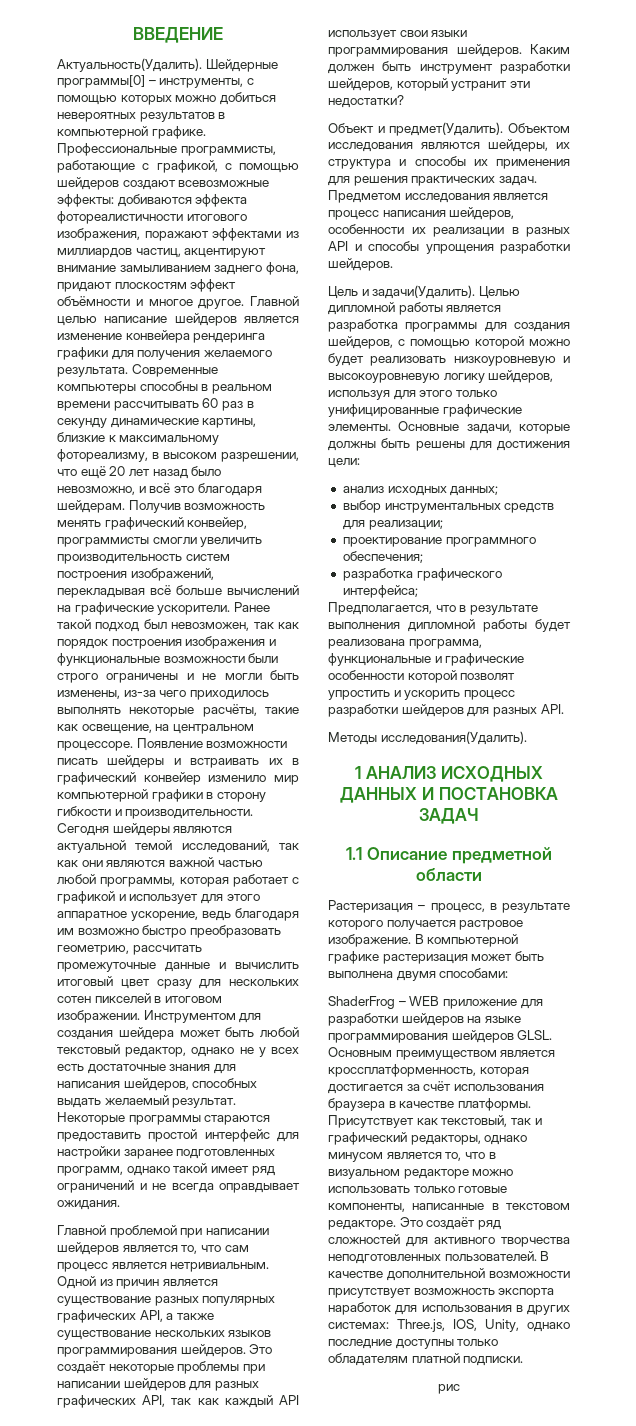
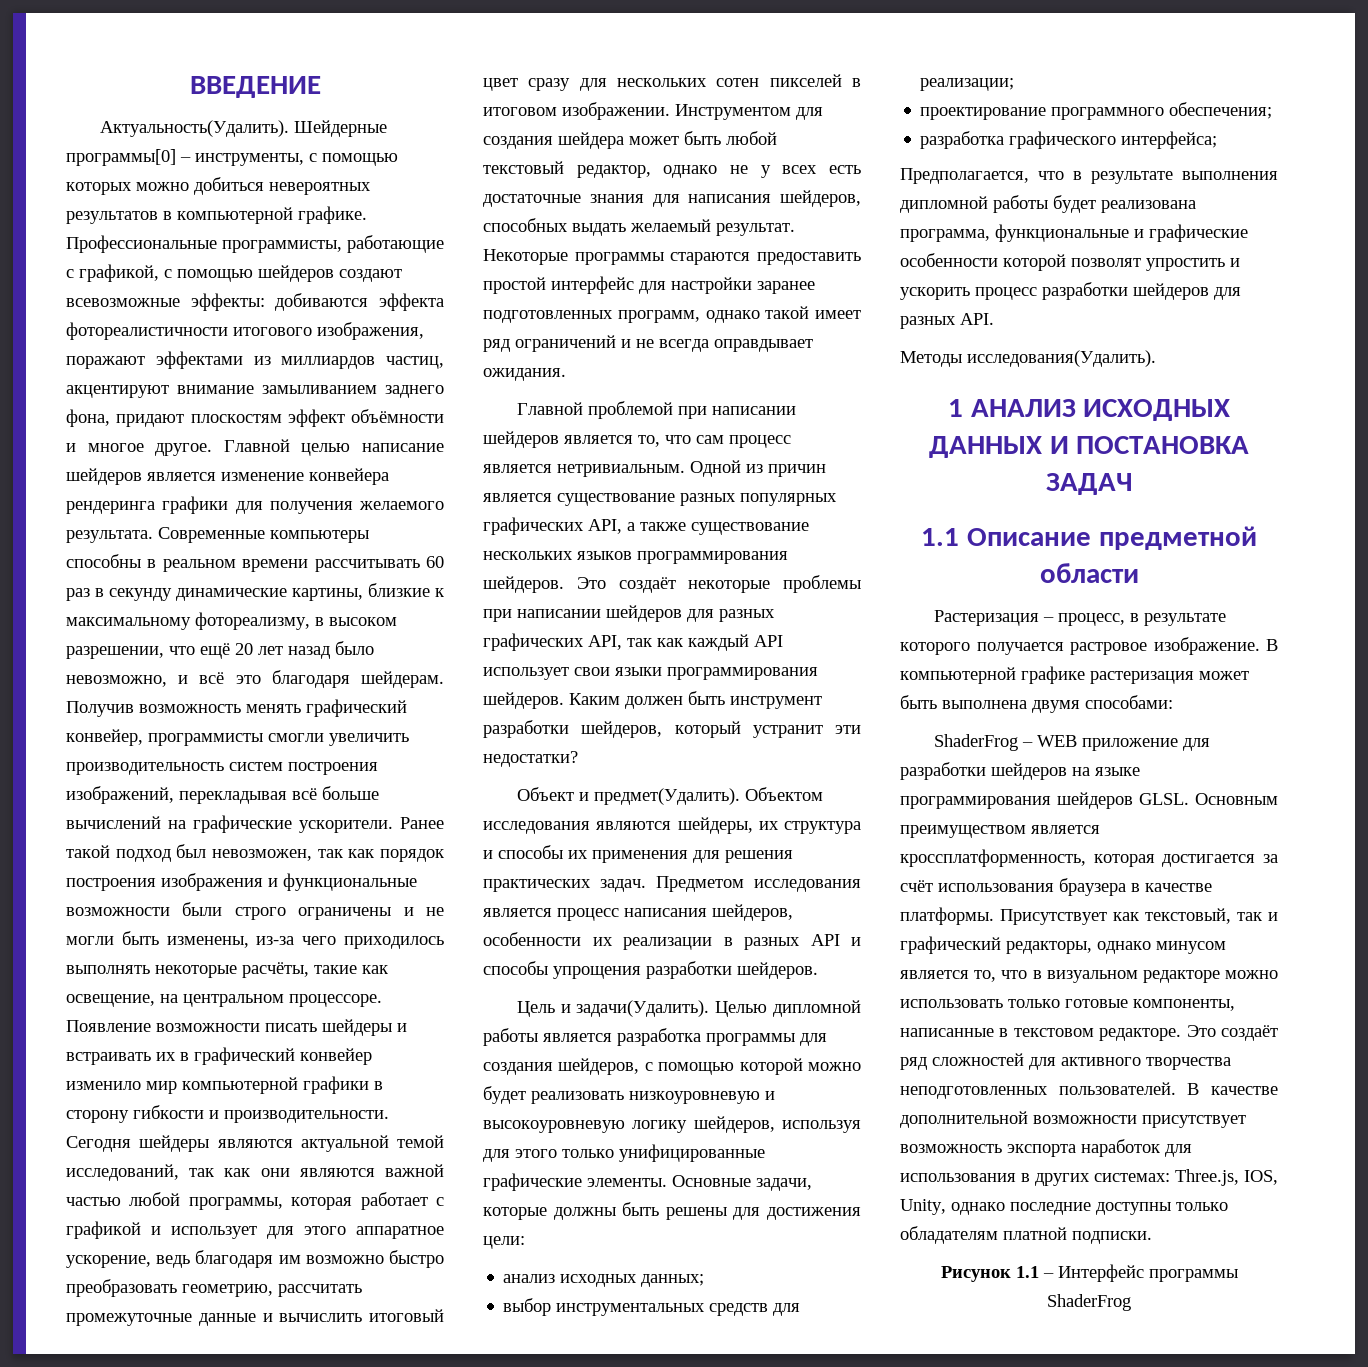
[438,1384,460,1394] рис -> [940,1264,1238,1282] [1047,1294,1131,1311] Рисунок 1.1 – Интерфейс программы ShaderFrog

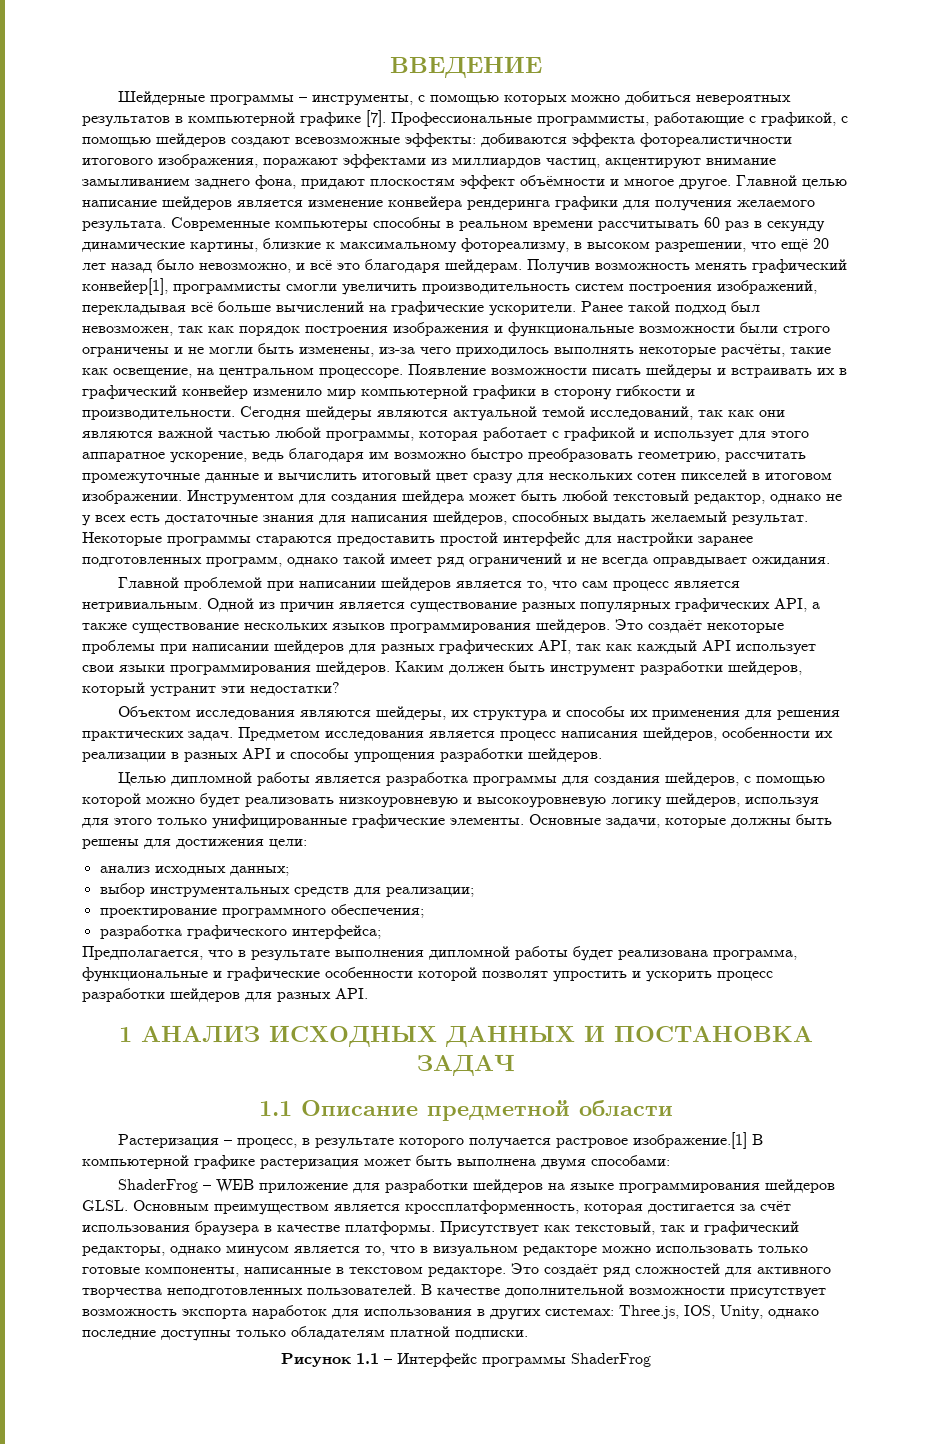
[99,120,387,137] [66,149,176,166] Актуальность(Удалить). Шейдерные программы[0] -> [118,91,295,105] Шейдерные программы
[298,206,367,224] графике. -> [300,110,386,127] графике [7].
[66,729,143,746] конвейер, -> [82,278,168,295] конвейер[1],
[516,787,740,805] Объект и предмет(Удалить). -> (340, 689) none
[516,1000,710,1017] Цель и задачи(Удалить). -> (602, 755) none
[900,350,1156,367] // Методы исследования(Удалить). -> (368, 993) none
[1153,637,1260,655] изображение. -> [633,1132,748,1149] изображение.[1]

